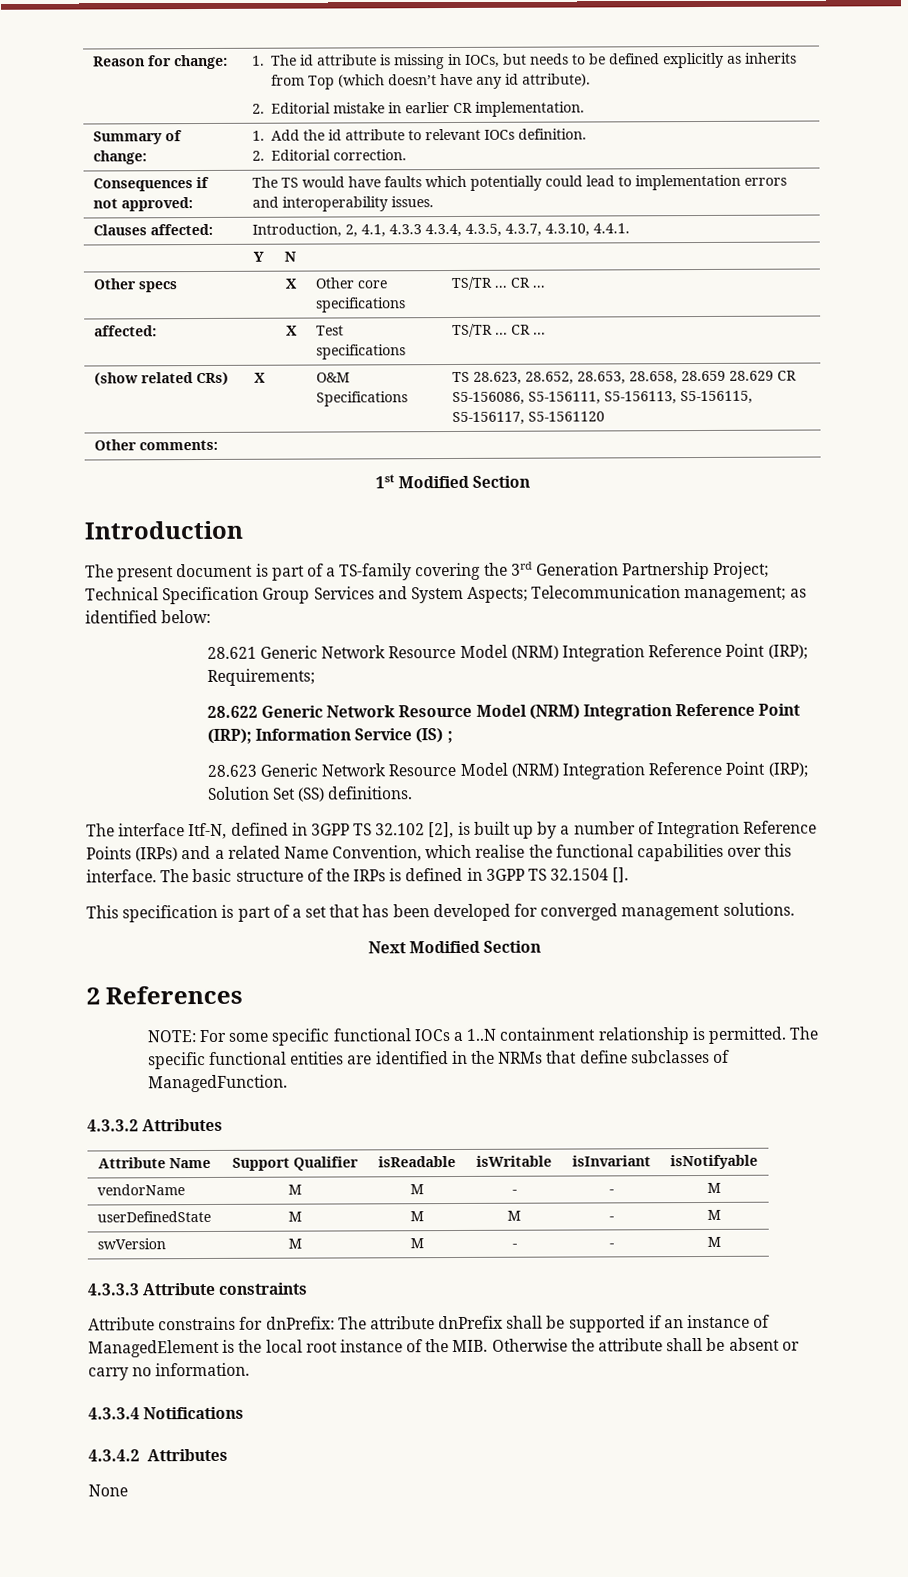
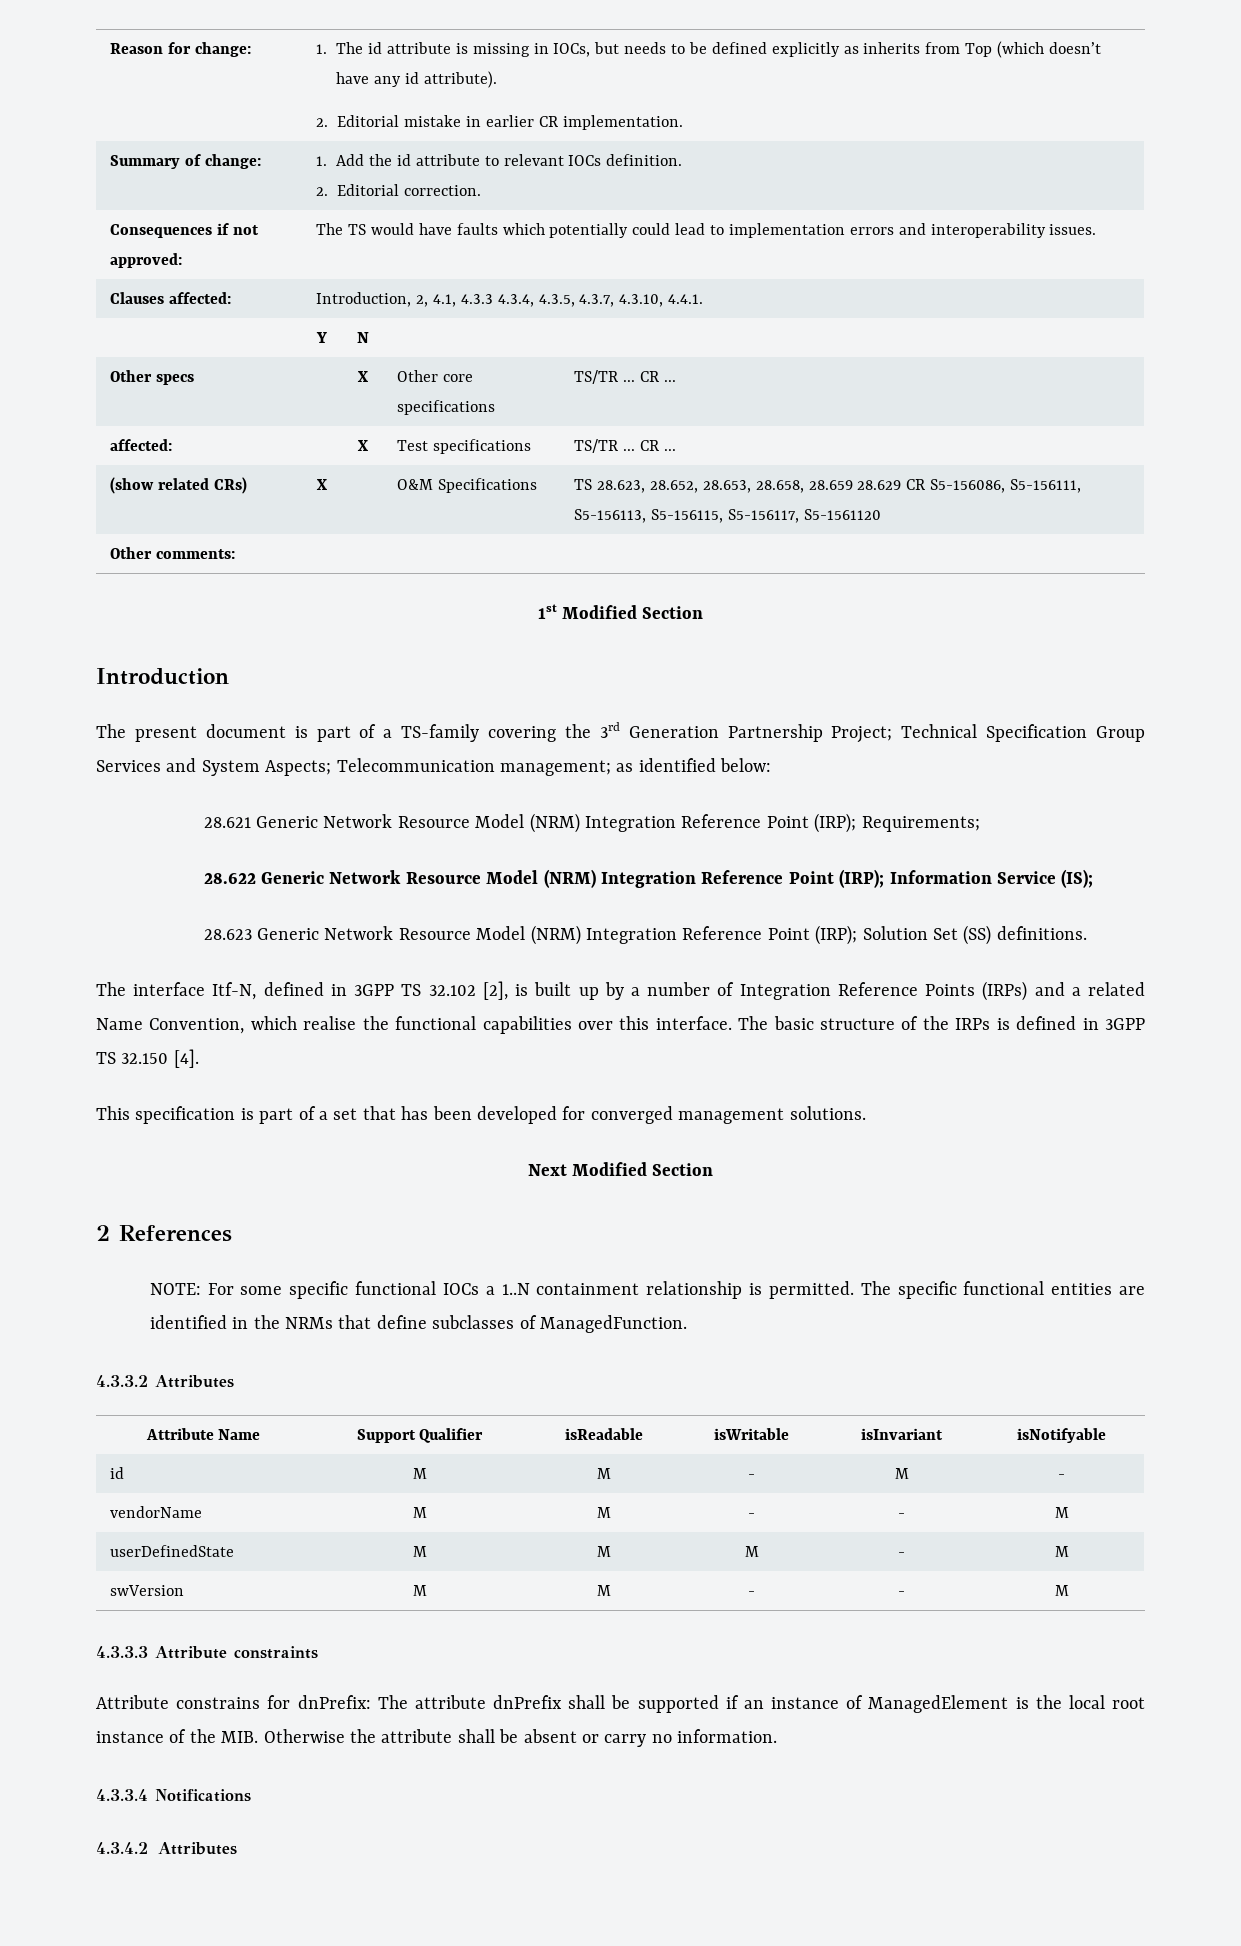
[415,728,453,744] (IS) ; -> [1061,869,1094,888] (IS);
[550,867,630,883] 32.1504 []. -> [121,1049,199,1068] 32.150 [4].
(758, 1162) none -> [110,1467,125,1479] [412,1468,427,1479] [596,1468,611,1479] [748,1474,755,1479] [894,1468,909,1479] [1058,1474,1065,1479] // id | M | M | - | M | -
[88,1484,128,1497] // None -> (237, 1848) none

